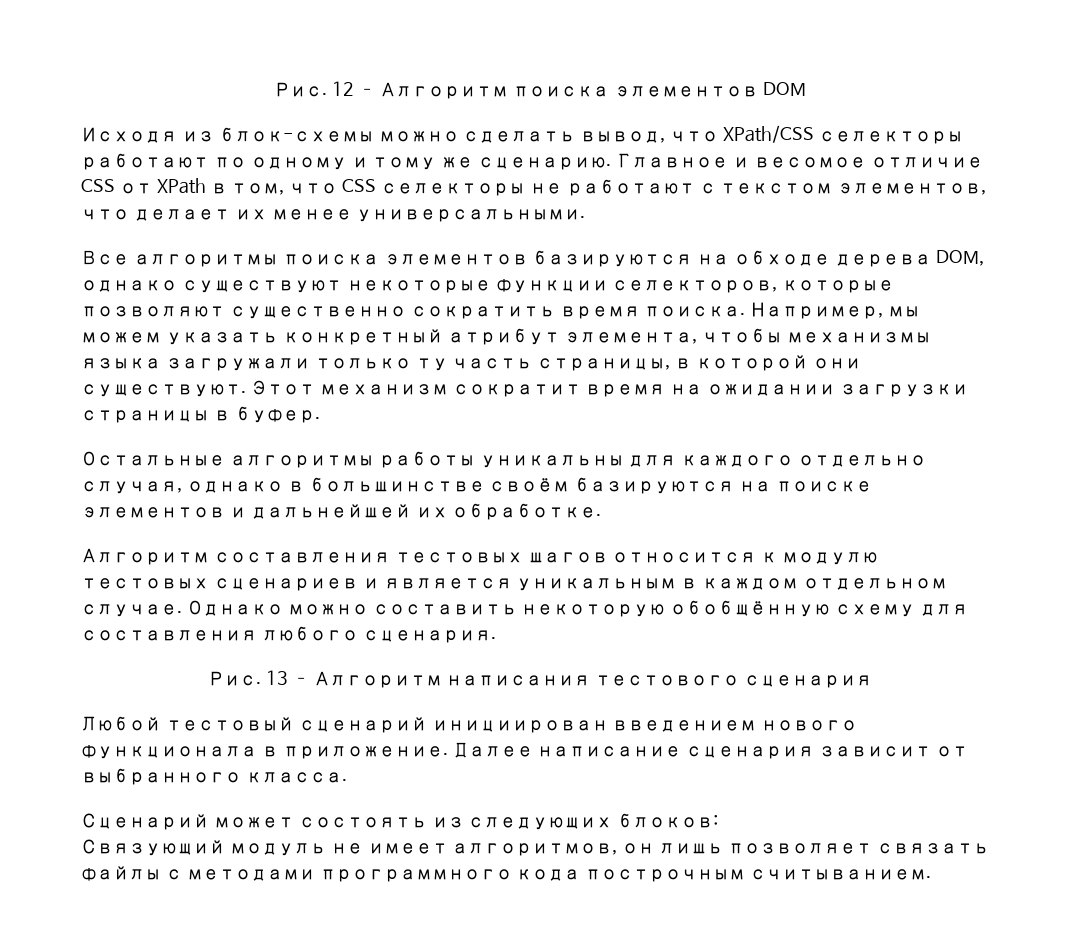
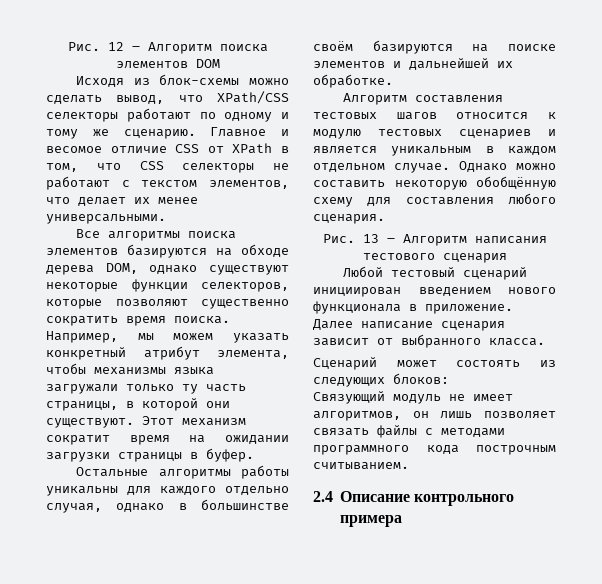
(932, 874) none -> [313,491,514,506] [339,515,402,527] // 2.4 Описание контрольного примера

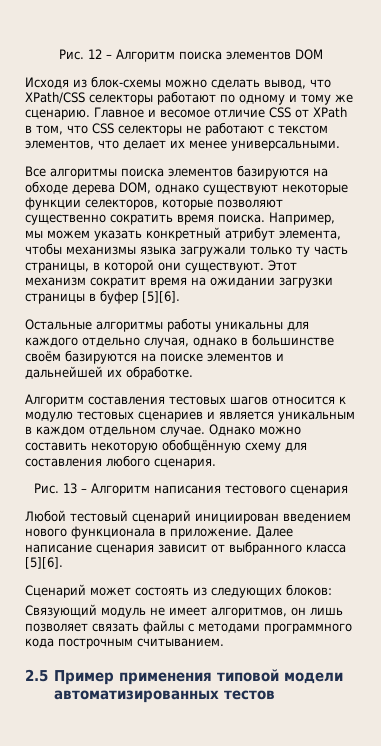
[206,448,254,462] буфер. -> [100,290,180,304] буфер [5][6].
[489,338,545,346] класса. -> [306,544,346,553] [25,557,63,569] класса [5][6].
[313,491,514,506] [339,515,402,527] 2.4 Описание контрольного примера -> [25,669,344,685] [54,690,276,703] 2.5 Пример применения типовой модели автоматизированных тестов

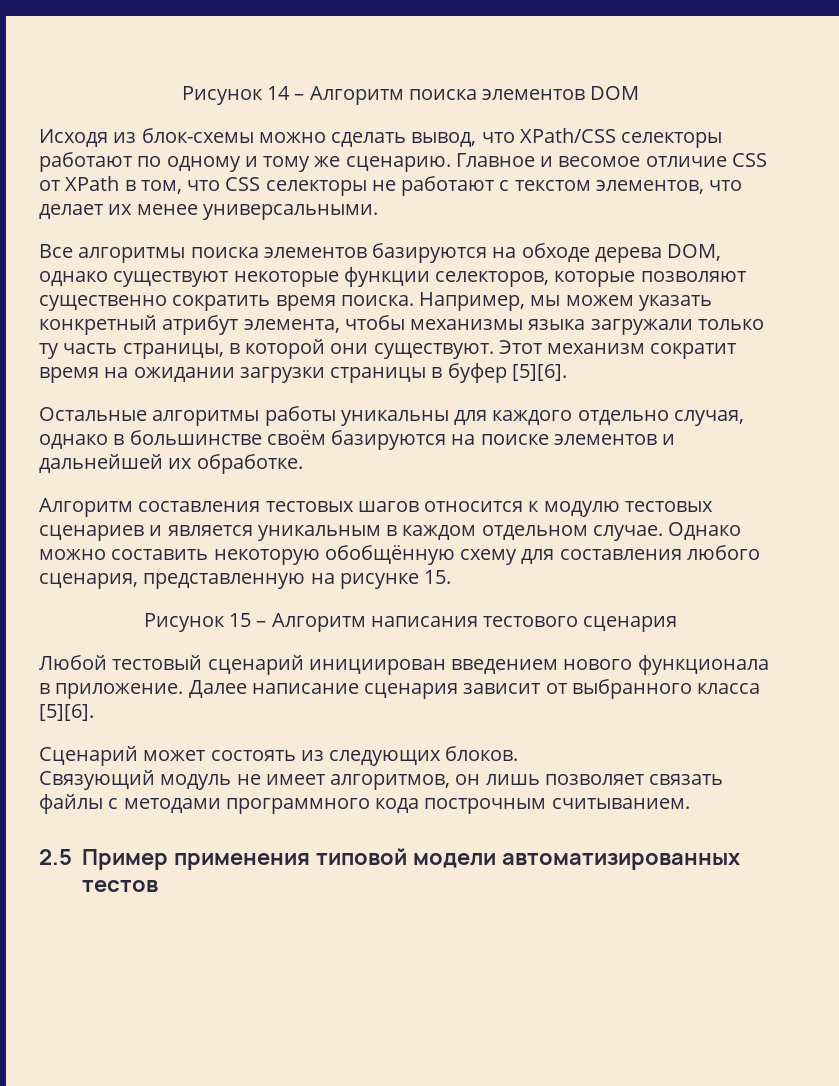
[58,49,102,60] Рис. 12 -> [181,86,290,105] Рисунок 14
[154,458,216,469] [33,483,77,494] сценария. // Рис. 13 -> [39,570,452,589] [143,613,251,632] сценария, представленную на рисунке 15. // Рисунок 15
[286,584,332,596] блоков: -> [445,746,519,761] блоков.

